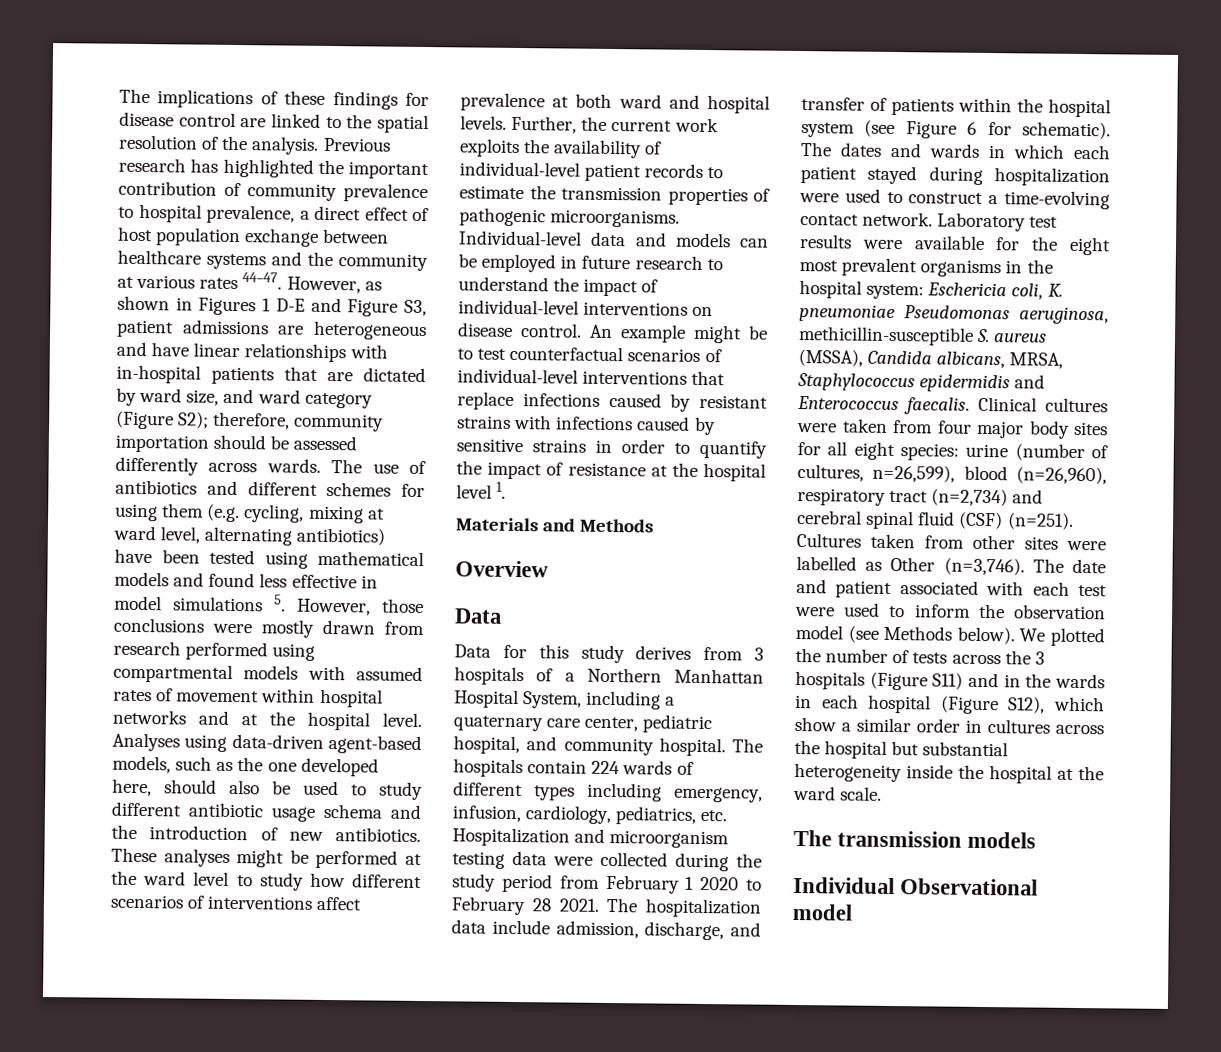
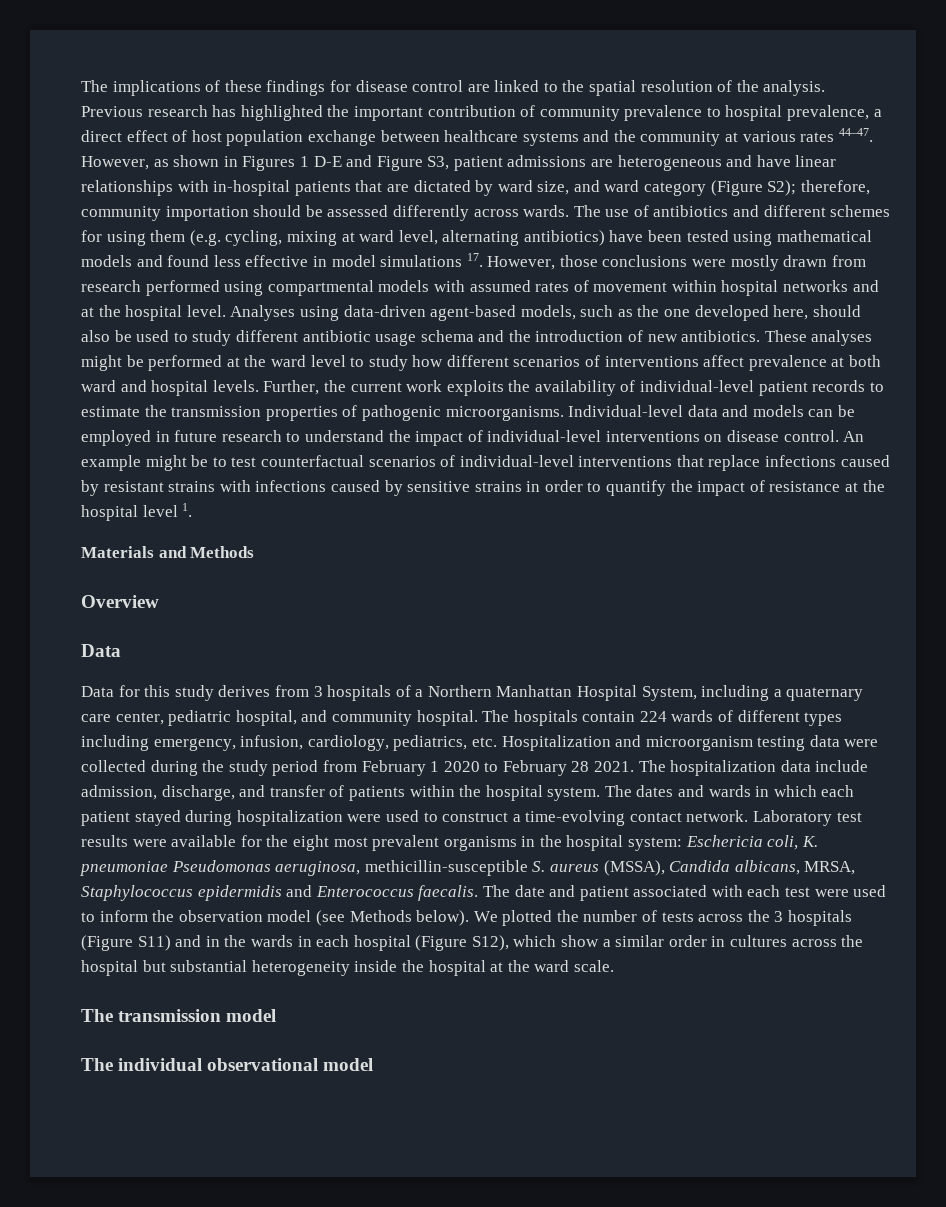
[274,594,286,612] 5. -> [466,253,483,267] 17.
[801,119,1111,140] system (see Figure 6 for schematic). -> [547,787,601,801] system.
[978,396,1108,413] [797,418,1108,439] [797,441,1108,462] [797,463,1107,485] [797,487,1044,507] [797,509,1074,530] [796,532,1106,551] [796,555,1025,576] Clinical cultures were taken from four major body sites for all eight species: urine (number of cultures, n=26,599), blood (n=26,960), respiratory tract (n=2,734) and cerebral spinal fluid (CSF) (n=251). Cultures taken from other sites were labelled as Other (n=3,746). -> (479, 893) none
[967,831,1037,849] [793,876,1039,896] models // Individual Observational -> [226,1009,277,1022] [81,1058,319,1071] model // The individual observational

